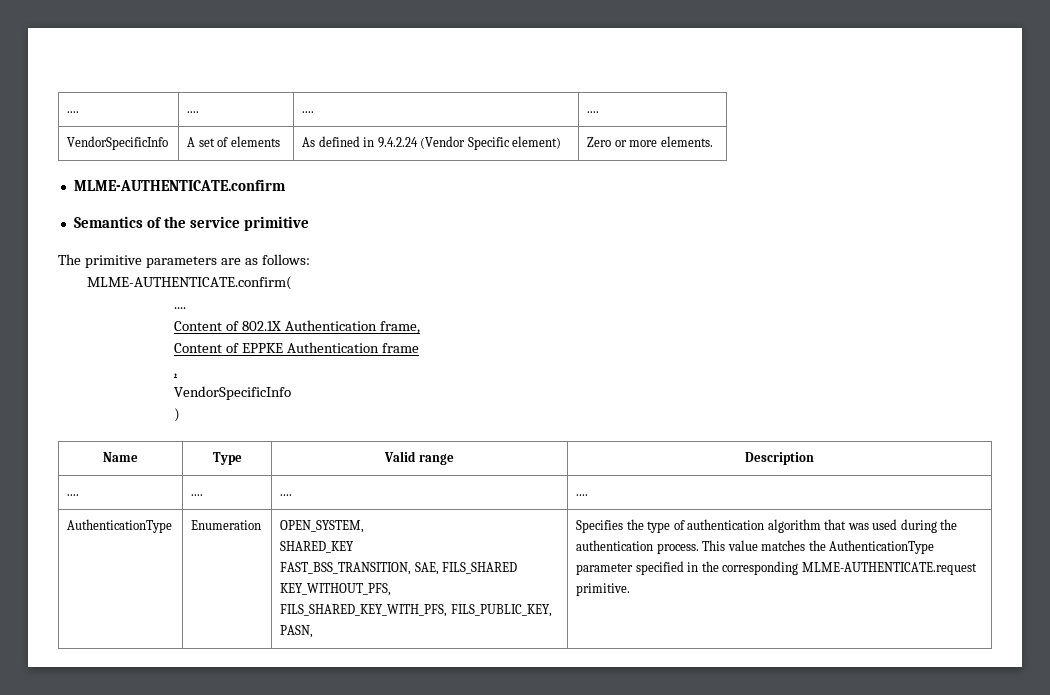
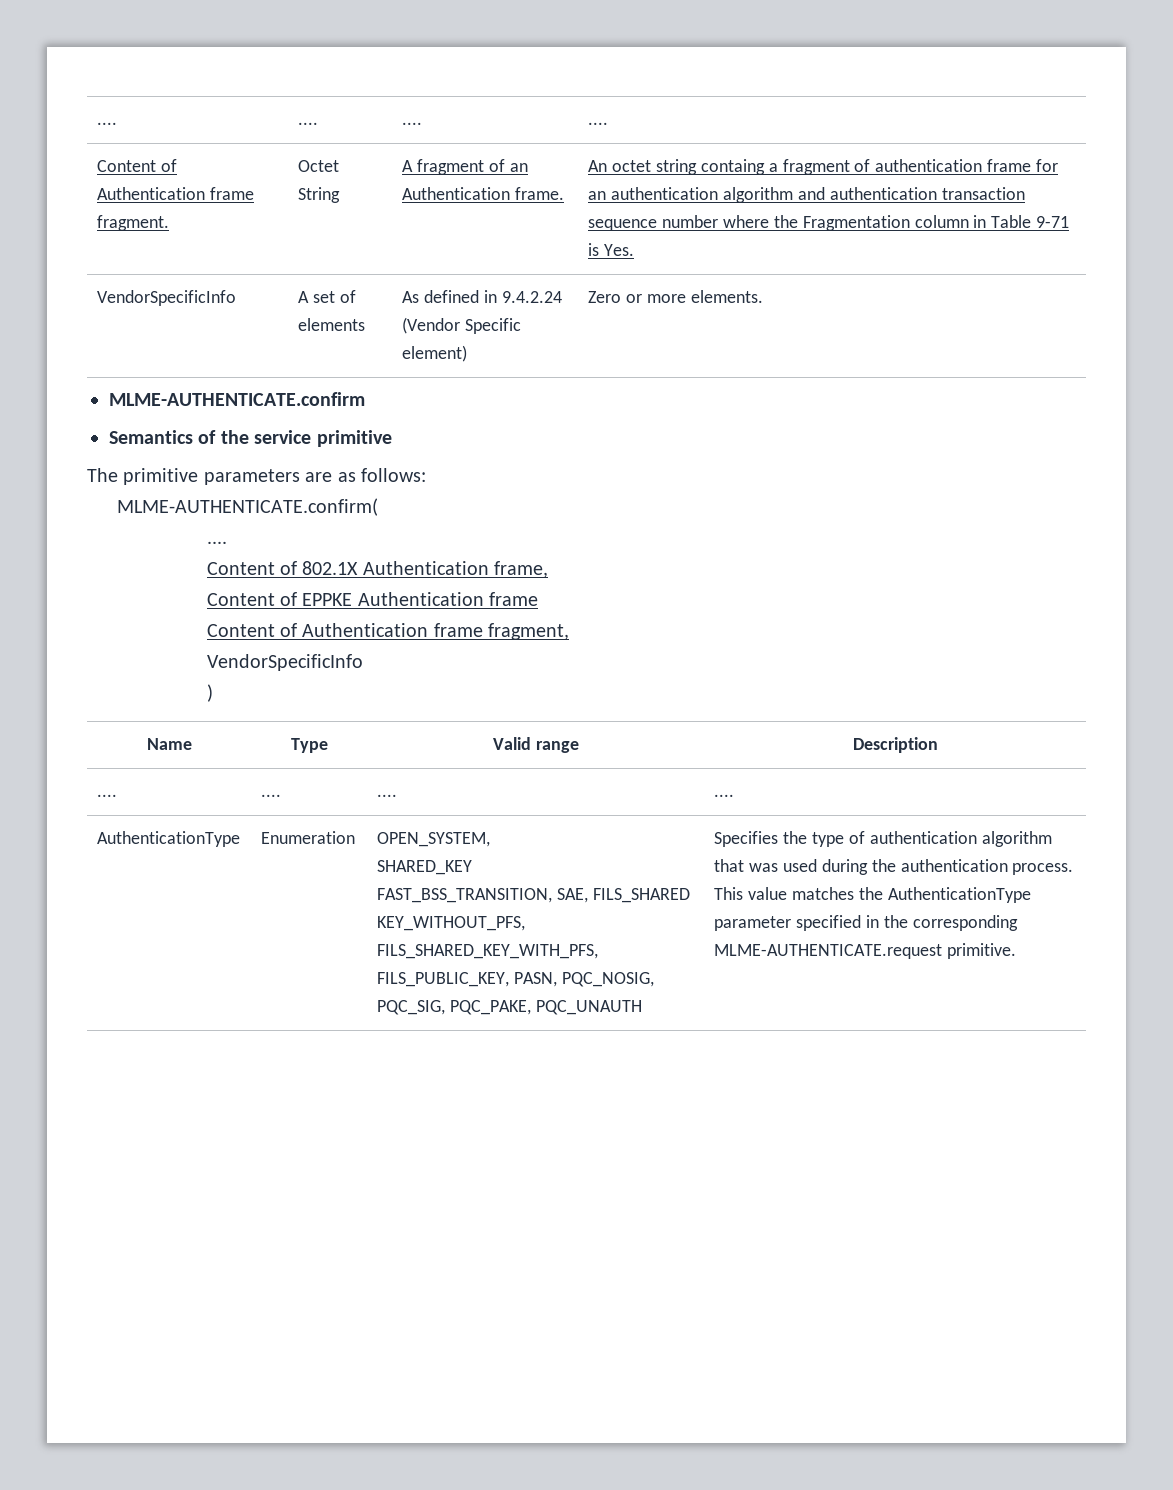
[67,111,80,113] [187,111,200,113] [302,111,315,113] [587,111,600,113] .... | .... | .... | .... -> [97,122,118,125] [298,122,319,125] [402,122,423,125] [588,122,609,125] [97,159,178,172] [97,187,255,200] [97,215,170,231] [298,160,340,172] [298,187,341,203] [402,159,528,175] [402,187,565,200] [588,159,1059,175] [588,187,1025,203] [588,215,1070,231] [588,243,635,256] .... | .... | .... | .... // Content of Authentication frame fragment. | Octet String | A fragment of an Authentication frame. | An octet string containg a fragment of authentication frame for an authentication algorithm and authentication transaction sequence number where the Fragmentation column in Table 9-71 is Yes.
[173,373,177,378] , -> [206,623,570,640] Content of Authentication frame fragment,
(314, 631) none -> [562,972,655,987] [377,1000,643,1015] PQC_NOSIG, PQC_SIG, PQC_PAKE, PQC_UNAUTH

